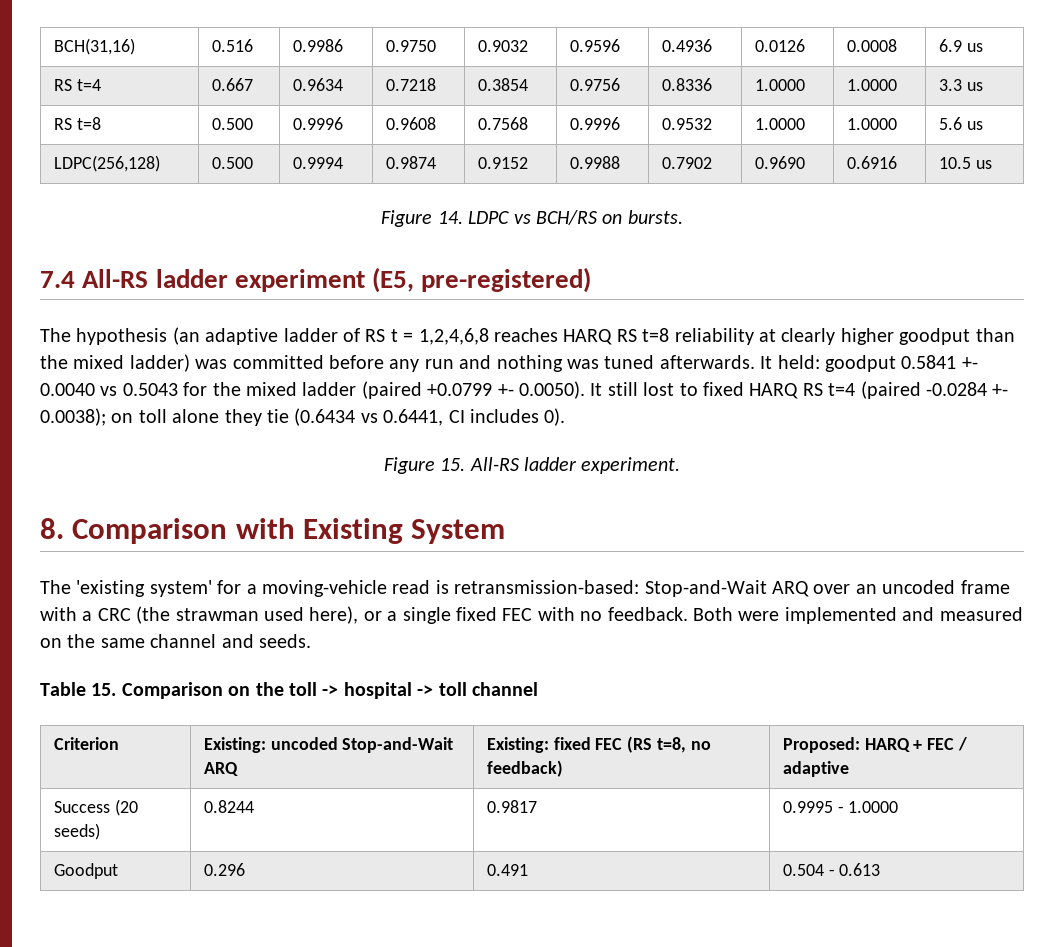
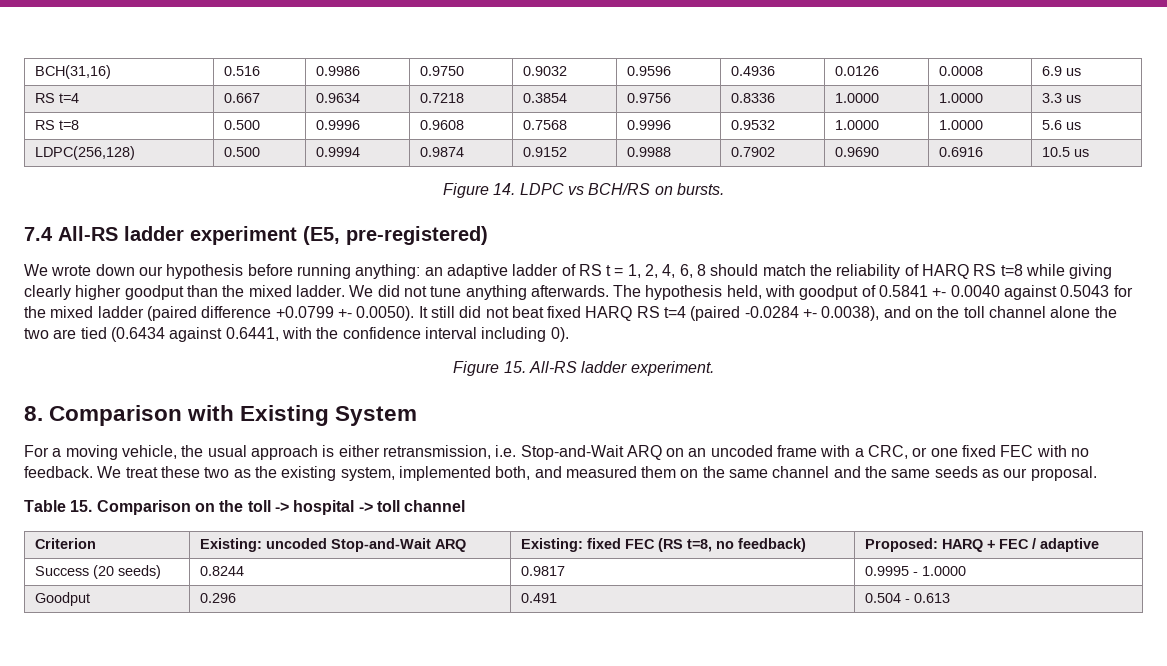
[40,327,200,345] The hypothesis (an -> [24,264,443,279] We wrote down our hypothesis before running anything: an
[418,328,558,345] 1,2,4,6,8 reaches -> [627,264,919,279] 1, 2, 4, 6, 8 should match the reliability of
[674,328,776,345] reliability at -> [1025,264,1113,279] while giving
[129,354,896,372] ladder) was committed before any run and nothing was tuned afterwards. It held: goodput -> [295,285,876,300] ladder. We did not tune anything afterwards. The hypothesis held, with goodput of
[100,386,118,396] vs -> [1004,285,1058,300] against
(422, 390) none -> [201,306,272,318] difference
[643,382,698,396] lost to -> [459,306,544,318] did not beat
[40,408,539,426] 0.0038); on toll alone they tie (0.6434 vs 0.6441, CI includes -> [821,306,1117,321] [24,327,547,342] 0.0038), and on the toll channel alone the two are tied (0.6434 against 0.6441, with the confidence interval including
[40,580,851,597] The 'existing system' for a moving-vehicle read is retransmission-based: Stop-and-Wait ARQ over -> [24,445,685,460] For a moving vehicle, the usual approach is either retransmission, i.e. Stop-and-Wait ARQ on
[97,606,451,624] CRC (the strawman used here), or a single -> [868,445,958,459] CRC, or one
[692,607,897,624] Both were implemented -> [97,466,531,481] We treat these two as the existing system, implemented both,
(1023, 614) none -> [641,466,677,478] them
[259,634,311,648] seeds. -> [865,466,1097,481] the same seeds as our proposal.

